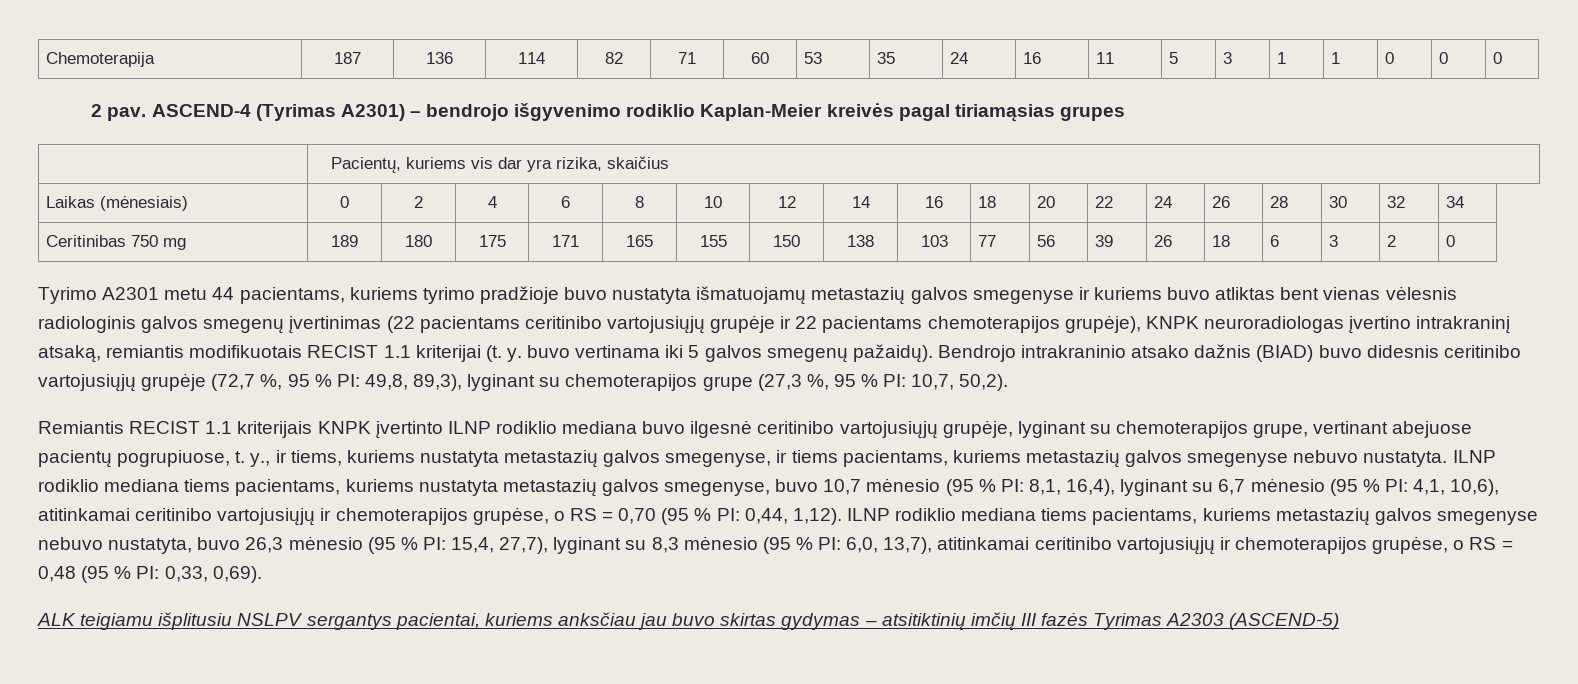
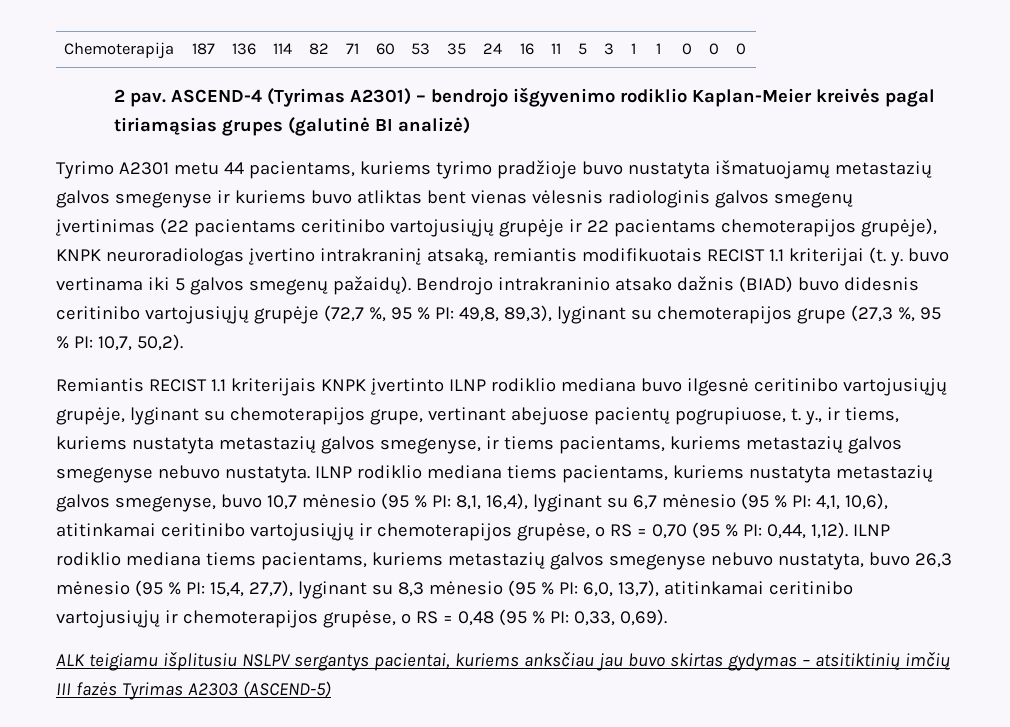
[330,156,669,173] [45,196,188,211] [340,196,349,208] [414,196,423,208] [487,196,497,208] [561,196,570,208] [635,196,644,208] [704,196,722,208] [777,196,796,208] [851,196,870,208] [925,196,943,208] [977,196,996,208] [1036,196,1055,208] [1094,196,1113,208] [1153,196,1172,208] [1211,196,1230,208] [1269,196,1288,208] [1328,196,1347,208] [1386,196,1405,208] [1445,196,1464,208] [45,235,186,250] [331,235,358,247] [405,235,432,247] [478,235,506,247] [552,235,579,247] [626,235,653,247] [699,235,727,247] [773,235,800,247] [847,235,874,247] [920,235,948,247] [977,235,996,247] [1036,235,1055,247] [1094,235,1113,247] [1153,235,1172,247] [1211,235,1230,247] [1269,235,1279,247] [1328,235,1338,247] [1386,235,1396,247] [1445,235,1455,247] // | Pacientų, kuriems vis dar yra rizika, skaičius // Laikas (mėnesiais) | 0 | 2 | 4 | 6 | 8 | 10 | 12 | 14 | 16 | 18 | 20 | 22 | 24 | 26 | 28 | 30 | 32 | 34 // Ceritinibas 750 mg | 189 | 180 | 175 | 171 | 165 | 155 | 150 | 138 | 103 | 77 | 56 | 39 | 26 | 18 | 6 | 3 | 2 | 0 -> [287,117,470,136] (galutinė BI analizė)

